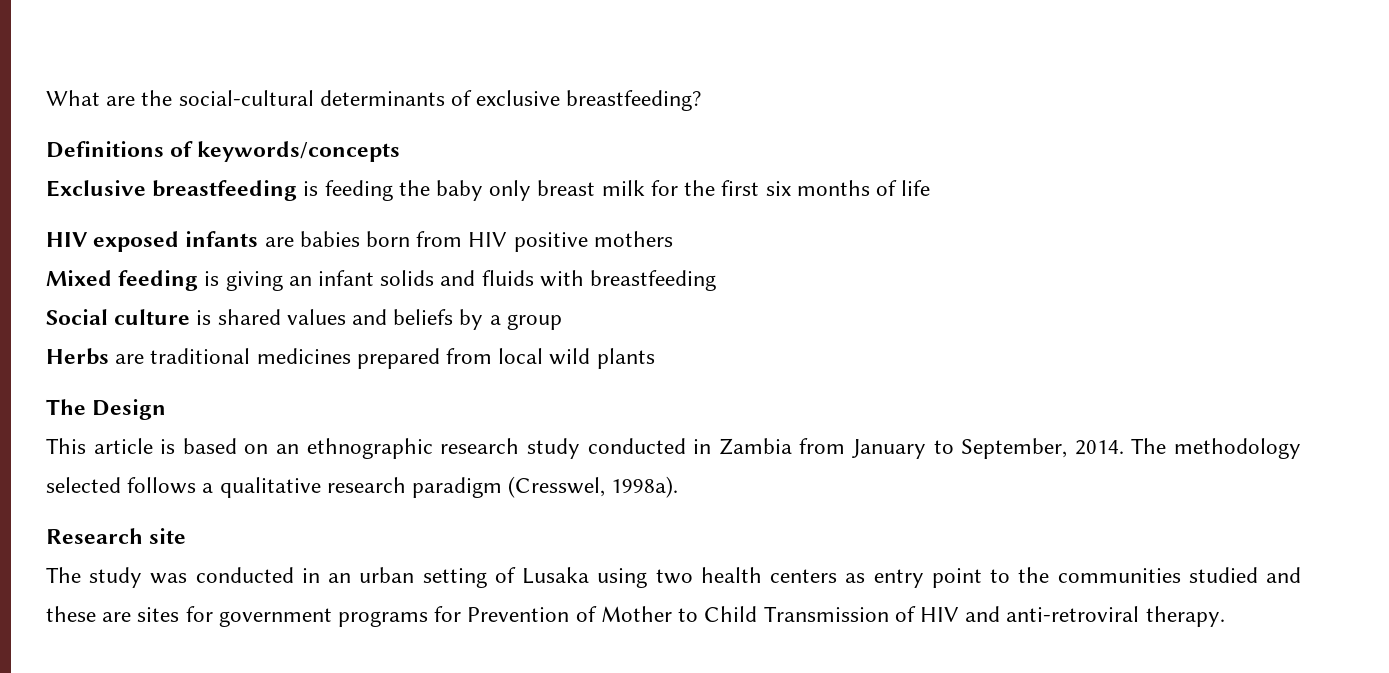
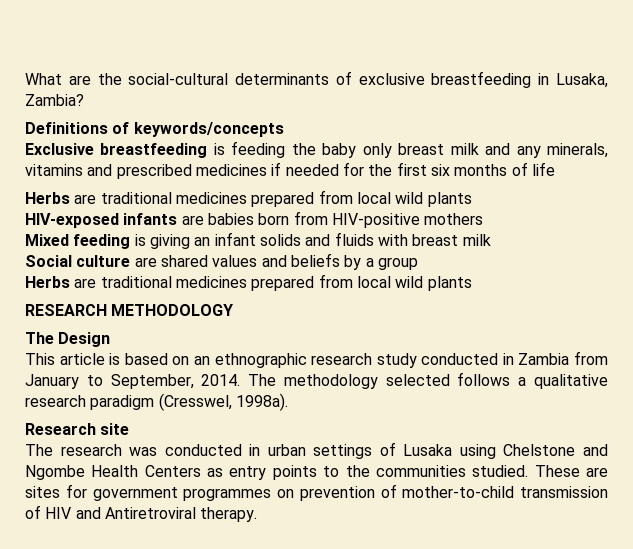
[566,90,702,111] breastfeeding? -> [431,71,608,88] [25,94,84,106] breastfeeding in Lusaka, Zambia?
(645, 188) none -> [485,143,608,158] [25,162,339,179] and any minerals, vitamins and prescribed medicines if needed
[46,231,180,252] HIV exposed -> [25,190,472,207] [25,213,119,228] Herbs are traditional medicines prepared from local wild plants // HIV-exposed
[468,232,588,252] HIV positive -> [331,213,420,228] HIV-positive
[590,270,717,291] breastfeeding -> [412,234,491,246] breast milk
[196,310,212,325] is -> [134,257,157,267] are
(655, 358) none -> [25,304,234,316] // RESEARCH METHODOLOGY
[89,567,143,588] study -> [60,444,122,456] research
[328,567,838,588] an urban setting of Lusaka using two health centers -> [267,442,608,459] [25,465,201,480] urban settings of Lusaka using Chelstone and Ngombe Health Centers
[931,568,982,588] point -> [272,465,317,480] points
[1188,567,1301,583] [46,606,96,622] studied and these -> [472,465,580,477] studied. These
[338,606,889,627] programs for Prevention of Mother to Child Transmission -> [183,484,608,501] programmes on prevention of mother-to-child transmission
[1006,606,1140,622] anti-retroviral -> [104,507,196,519] Antiretroviral

